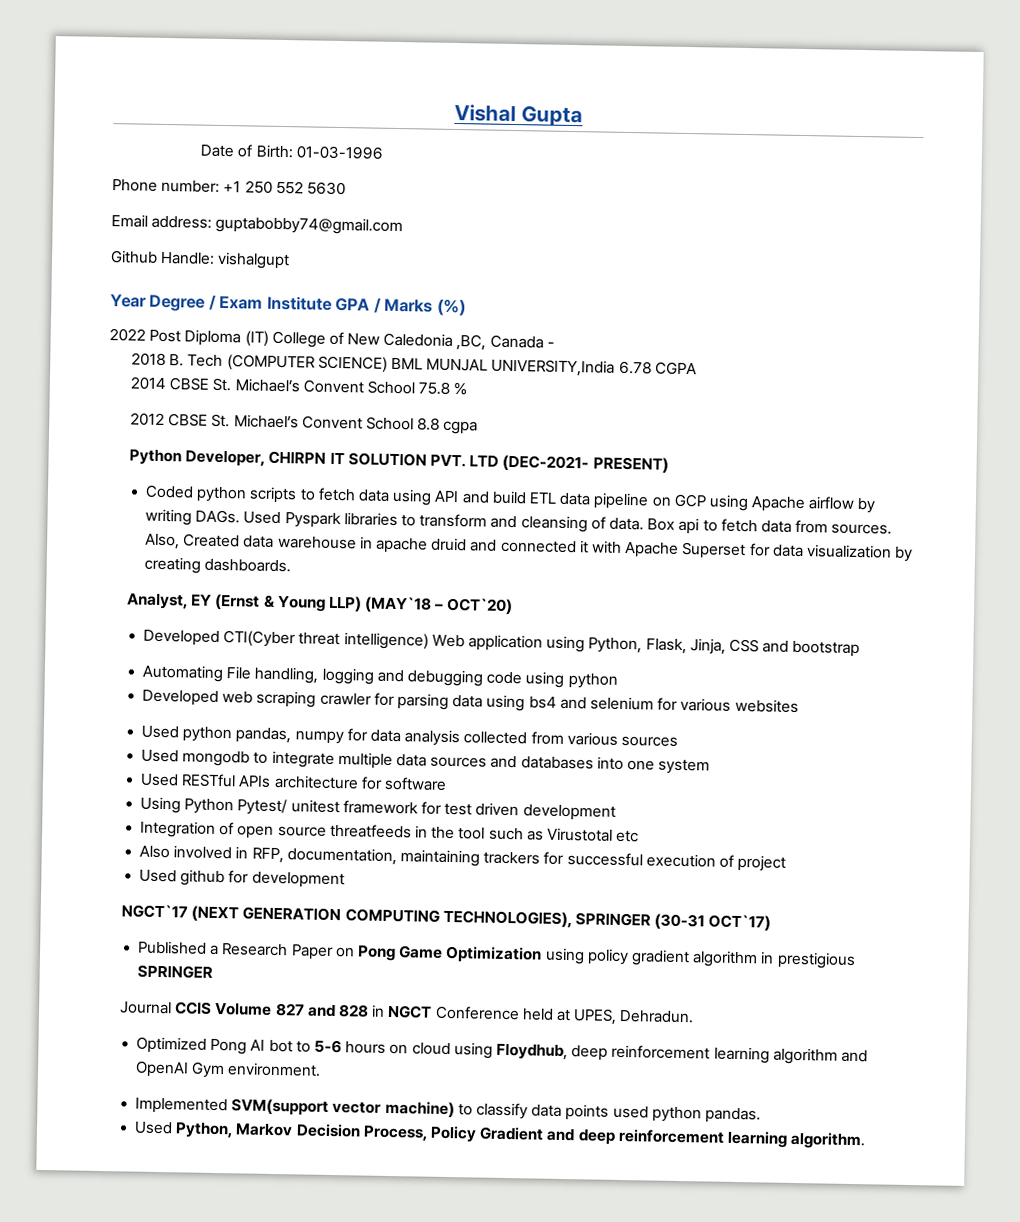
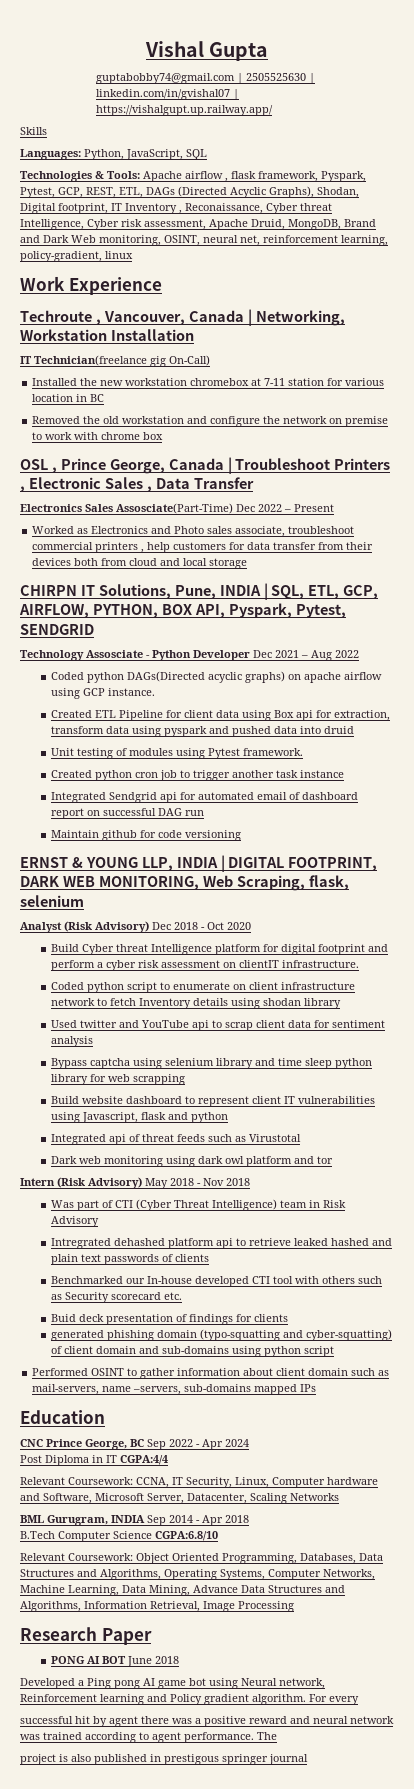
[200,144,384,160] [112,179,346,196] [111,214,404,236] [110,250,291,270] [110,294,466,317] [109,328,555,351] [131,352,697,377] [130,376,468,396] [130,412,479,435] [129,449,669,474] [145,484,877,514] [145,508,893,535] [145,533,914,562] [144,556,292,574] [126,593,513,616] [143,629,861,658] [142,664,618,689] [142,689,799,713] [141,725,678,747] [141,749,711,775] [140,773,448,791] [140,796,616,821] [140,820,640,843] [139,845,787,872] [139,869,345,889] [121,904,772,932] [138,940,856,970] [137,964,214,979] [119,1001,695,1025] [136,1036,868,1065] [135,1060,322,1079] [135,1097,761,1124] [134,1121,867,1150] Date of Birth: 01-03-1996 // Phone number: +1 250 552 5630 // Email address: guptabobby74@gmail.com // Github Handle: vishalgupt // Year Degree / Exam Institute GPA / Marks (%) // 2022 Post Diploma (IT) College of New Caledonia ,BC, Canada - // 2018 B. Tech (COMPUTER SCIENCE) BML MUNJAL UNIVERSITY,India 6.78 CGPA // 2014 CBSE St. Michael’s Convent School 75.8 % // 2012 CBSE St. Michael’s Convent School 8.8 cgpa // Python Developer, CHIRPN IT SOLUTION PVT. LTD (DEC-2021- PRESENT) // Coded python scripts to fetch data using API and build ETL data pipeline on GCP using Apache airflow by writing DAGs. Used Pyspark libraries to transform and cleansing of data. Box api to fetch data from sources. Also, Created data warehouse in apache druid and connected it with Apache Superset for data visualization by creating dashboards. // Analyst, EY (Ernst & Young LLP) (MAY`18 – OCT`20) // Developed CTI(Cyber threat intelligence) Web application using Python, Flask, Jinja, CSS and bootstrap // Automating File handling, logging and debugging code using python // Developed web scraping crawler for parsing data using bs4 and selenium for various websites // Used python pandas, numpy for data analysis collected from various sources // Used mongodb to integrate multiple data sources and databases into one system // Used RESTful APIs architecture for software // Using Python Pytest/ unitest framework for test driven development // Integration of open source threatfeeds in the tool such as Virustotal etc // Also involved in RFP, documentation, maintaining trackers for successful execution of project // Used github for development // NGCT`17 (NEXT GENERATION COMPUTING TECHNOLOGIES), SPRINGER (30-31 OCT`17) // Published a Research Paper on Pong Game Optimization using policy gradient algorithm in prestigious SPRINGER // Journal CCIS Volume 827 and 828 in NGCT Conference held at UPES, Dehradun. // Optimized Pong AI bot to 5-6 hours on cloud using Floydhub, deep reinforcement learning algorithm and OpenAI Gym environment. // Implemented SVM(support vector machine) to classify data points used python pandas. // Used Python, Markov Decision Process, Policy Gradient and deep reinforcement learning algorithm. -> [96,73,316,84] [96,89,240,100] [96,105,274,116] [20,127,47,135] [20,149,207,160] [20,171,366,182] [20,186,359,198] [20,203,332,214] [20,219,376,230] [20,235,388,246] [20,251,133,262] [20,276,162,295] [20,309,345,326] [20,329,194,341] [20,355,210,367] [32,378,385,386] [32,394,105,402] [32,416,389,427] [32,432,164,440] [20,457,391,474] [20,477,254,492] [20,503,334,514] [32,526,355,537] [32,542,374,553] [32,558,248,569] [20,583,379,600] [19,603,346,618] [20,624,94,635] [20,650,359,661] [51,671,383,683] [51,688,156,699] [51,710,391,721] [51,726,355,737] [51,748,304,759] [51,770,345,781] [51,792,359,803] [51,808,205,819] [51,830,242,841] [20,855,378,872] [20,875,349,891] [20,895,84,907] [20,921,251,933] [51,944,389,955] [51,960,360,971] [51,982,356,993] [51,998,342,1009] [51,1020,386,1031] [51,1036,94,1047] [51,1058,373,1069] [51,1074,186,1085] [51,1096,376,1107] [51,1112,229,1123] [51,1134,302,1145] [51,1156,334,1167] [20,1177,250,1189] [51,1199,347,1211] [51,1216,100,1227] [51,1238,393,1249] [51,1254,210,1265] [51,1276,383,1287] [51,1292,183,1303] [51,1314,289,1325] [51,1329,393,1341] [51,1346,335,1357] [32,1368,390,1379] [32,1384,317,1395] [20,1410,105,1424] [20,1439,249,1450] [20,1455,168,1466] [20,1477,378,1488] [20,1493,339,1504] [20,1515,249,1526] [20,1531,218,1542] [20,1553,383,1564] [20,1569,375,1580] [20,1585,345,1596] [20,1601,294,1612] [20,1627,152,1645] [51,1656,180,1667] [20,1678,325,1689] [20,1694,359,1705] [20,1716,394,1727] [20,1732,277,1743] [20,1754,308,1765] guptabobby74@gmail.com | 2505525630 | linkedin.com/in/gvishal07 | https://vishalgupt.up.railway.app/ // Skills // Languages: Python, JavaScript, SQL // Technologies & Tools: Apache airflow , flask framework, Pyspark, Pytest, GCP, REST, ETL, DAGs (Directed Acyclic Graphs), Shodan, Digital footprint, IT Inventory , Reconaissance, Cyber threat Intelligence, Cyber risk assessment, Apache Druid, MongoDB, Brand and Dark Web monitoring, OSINT, neural net, reinforcement learning, policy-gradient, linux // Work Experience // Techroute , Vancouver, Canada | Networking, Workstation Installation // IT Technician(freelance gig On-Call) // Installed the new workstation chromebox at 7-11 station for various location in BC // Removed the old workstation and configure the network on premise to work with chrome box // OSL , Prince George, Canada | Troubleshoot Printers , Electronic Sales , Data Transfer // Electronics Sales Assosciate(Part-Time) Dec 2022 – Present // Worked as Electronics and Photo sales associate, troubleshoot commercial printers , help customers for data transfer from their devices both from cloud and local storage // CHIRPN IT Solutions, Pune, INDIA | SQL, ETL, GCP, AIRFLOW, PYTHON, BOX API, Pyspark, Pytest, SENDGRID // Technology Assosciate - Python Developer Dec 2021 – Aug 2022 // Coded python DAGs(Directed acyclic graphs) on apache airflow using GCP instance. // Created ETL Pipeline for client data using Box api for extraction, transform data using pyspark and pushed data into druid // Unit testing of modules using Pytest framework. // Created python cron job to trigger another task instance // Integrated Sendgrid api for automated email of dashboard report on successful DAG run // Maintain github for code versioning // ERNST & YOUNG LLP, INDIA | DIGITAL FOOTPRINT, DARK WEB MONITORING, Web Scraping, flask, selenium // Analyst (Risk Advisory) Dec 2018 - Oct 2020 // Build Cyber threat Intelligence platform for digital footprint and perform a cyber risk assessment on clientIT infrastructure. // Coded python script to enumerate on client infrastructure network to fetch Inventory details using shodan library // Used twitter and YouTube api to scrap client data for sentiment analysis // Bypass captcha using selenium library and time sleep python library for web scrapping // Build website dashboard to represent client IT vulnerabilities using Javascript, flask and python // Integrated api of threat feeds such as Virustotal // Dark web monitoring using dark owl platform and tor // Intern (Risk Advisory) May 2018 - Nov 2018 // Was part of CTI (Cyber Threat Intelligence) team in Risk Advisory // Intregrated dehashed platform api to retrieve leaked hashed and plain text passwords of clients // Benchmarked our In-house developed CTI tool with others such as Security scorecard etc. // Buid deck presentation of findings for clients // generated phishing domain (typo-squatting and cyber-squatting) of client domain and sub-domains using python script // Performed OSINT to gather information about client domain such as mail-servers, name –servers, sub-domains mapped IPs // Education // CNC Prince George, BC Sep 2022 - Apr 2024 // Post Diploma in IT CGPA:4/4 // Relevant Coursework: CCNA, IT Security, Linux, Computer hardware and Software, Microsoft Server, Datacenter, Scaling Networks // BML Gurugram, INDIA Sep 2014 - Apr 2018 // B.Tech Computer Science CGPA:6.8/10 // Relevant Coursework: Object Oriented Programming, Databases, Data Structures and Algorithms, Operating Systems, Computer Networks, Machine Learning, Data Mining, Advance Data Structures and Algorithms, Information Retrieval, Image Processing // Research Paper // PONG AI BOT June 2018 // Developed a Ping pong AI game bot using Neural network, Reinforcement learning and Policy gradient algorithm. For every // successful hit by agent there was a positive reward and neural network was trained according to agent performance. The // project is also published in prestigous springer journal

